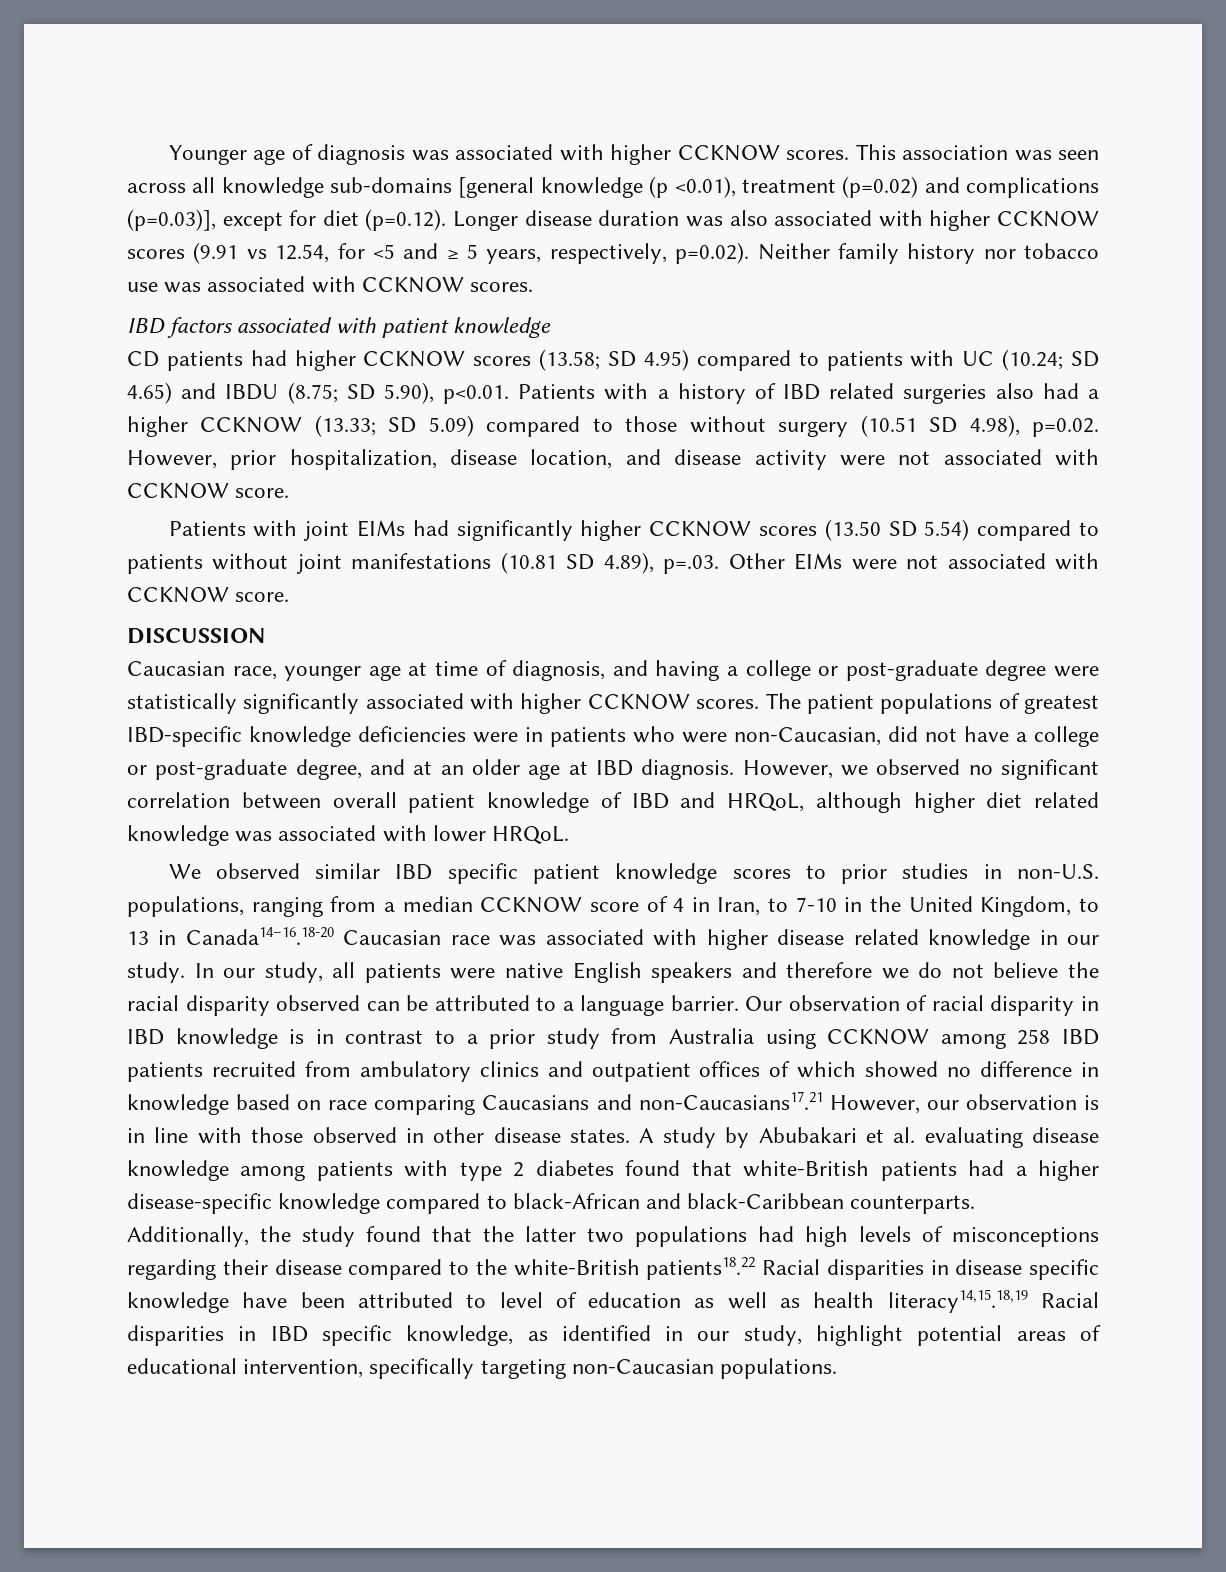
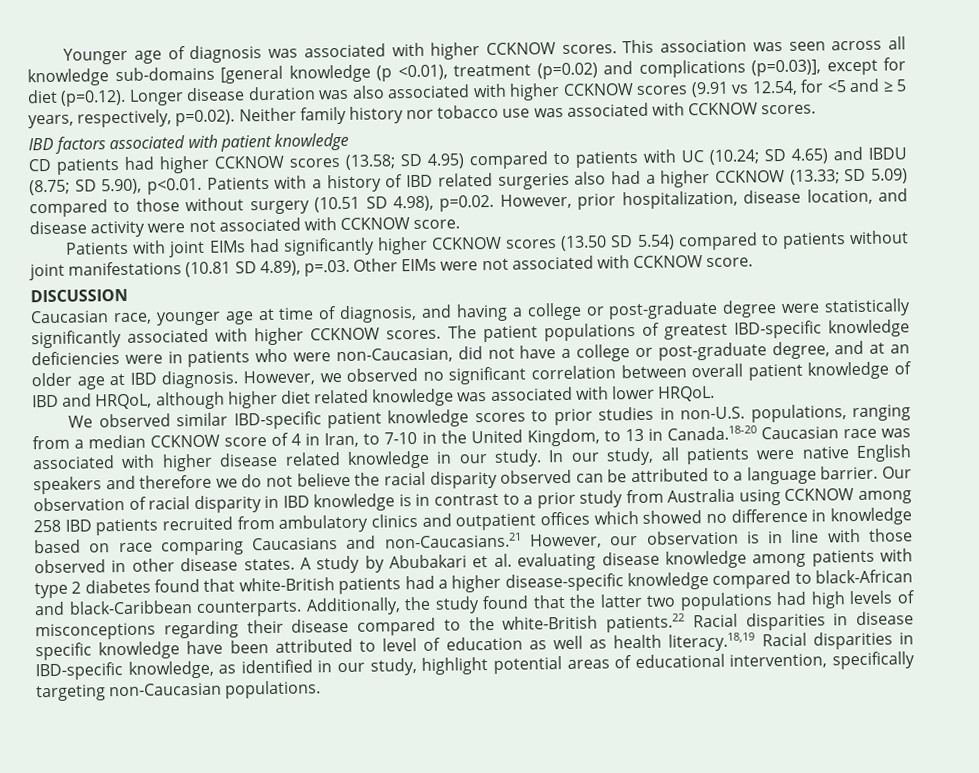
[395,863,518,884] IBD specific -> [233,411,322,430] IBD-specific
[185,927,334,945] Canada14–16.18-20 -> [666,425,757,441] Canada.18-20
[769,1061,791,1077] of -> (590, 518) none
[638,1091,823,1110] non-Caucasians17.21 -> [384,532,522,549] non-Caucasians.21
[646,1257,756,1280] patients18.22 -> [606,613,685,633] patients.22
[887,1289,1099,1313] [127,1325,392,1346] literacy14,15.18,19 Racial disparities in IBD specific -> [668,631,914,652] [35,662,123,681] literacy.18,19 Racial disparities in IBD-specific

